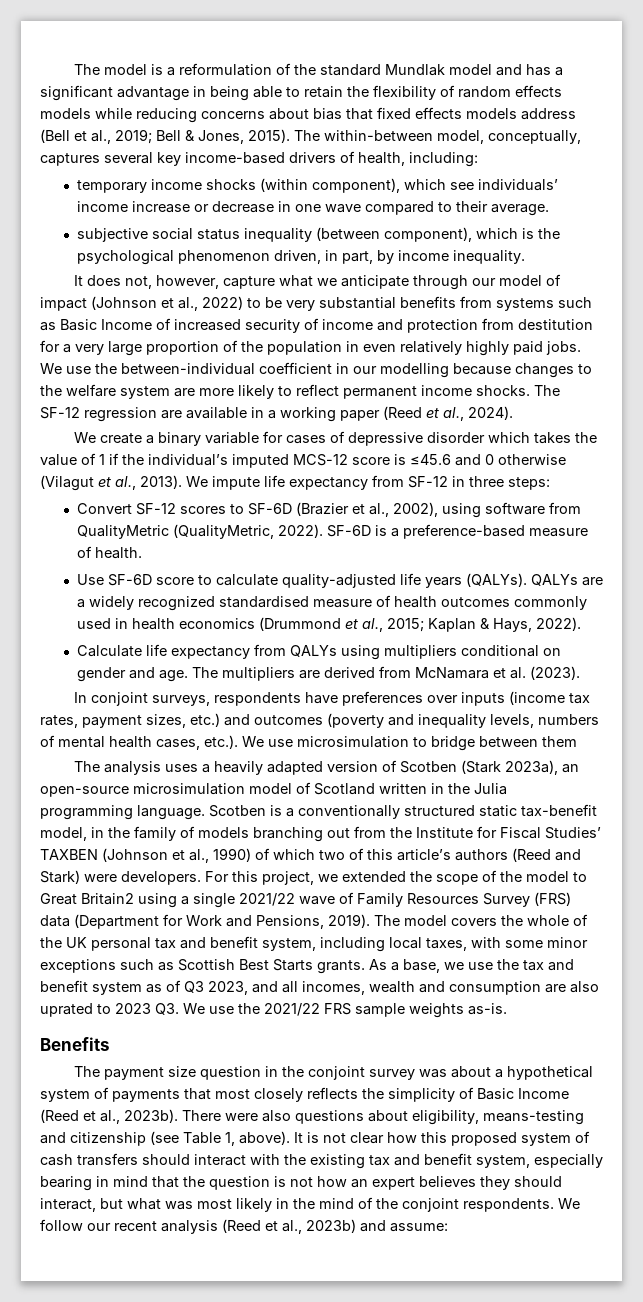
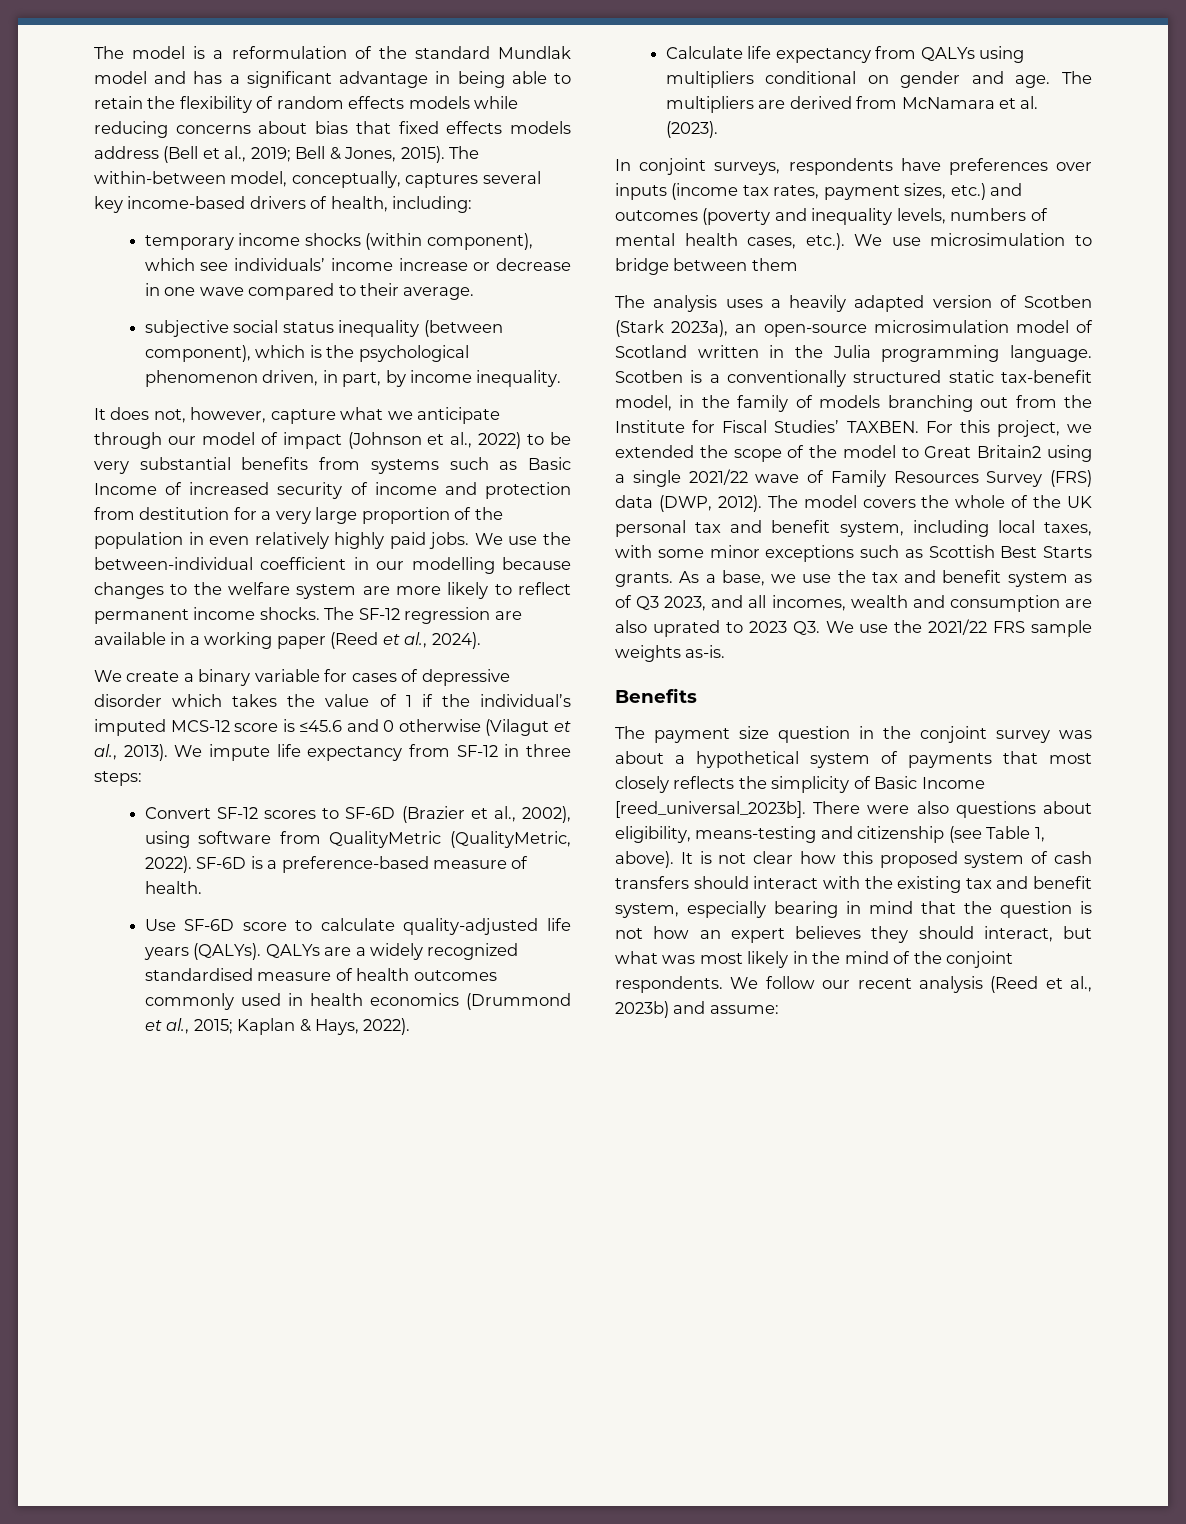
[40,848,581,863] [40,870,201,885] TAXBEN (Johnson et al., 1990) of which two of this article’s authors (Reed and Stark) were developers. -> [846,421,919,433] TAXBEN.
[74,914,370,929] (Department for Work and Pensions, 2019). -> [658,495,762,512] (DWP, 2012).
[40,1109,178,1124] (Reed et al., 2023b). -> [615,801,806,818] [reed_universal_2023b].

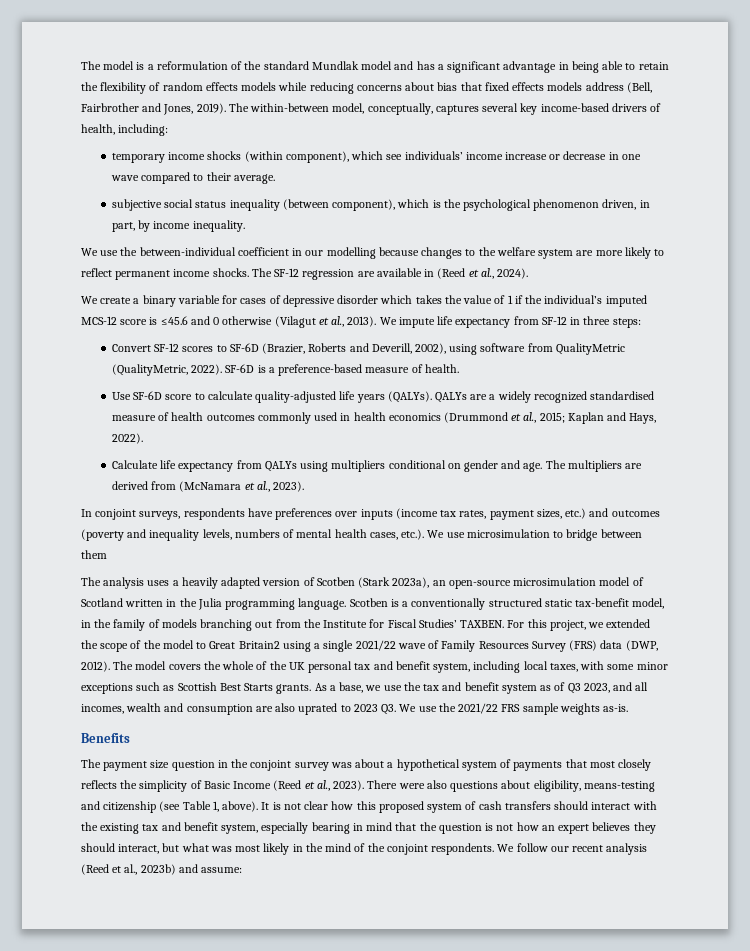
[163,146,445,163] (Bell et al., 2019; Bell & Jones, 2015). -> [626,82,652,93] [81,103,226,115] (Bell, Fairbrother and Jones, 2019).
[94,407,501,424] [94,432,571,449] [94,457,571,474] [94,482,571,499] [94,507,503,524] [94,532,470,549] It does not, however, capture what we anticipate through our model of impact (Johnson et al., 2022) to be very substantial benefits from systems such as Basic Income of increased security of income and protection from destitution for a very large proportion of the population in even relatively highly paid jobs. -> (245, 226) none
[189,632,326,649] a working paper -> (435, 273) none
[401,806,516,823] (Brazier et al., -> [262,343,412,354] (Brazier, Roberts and Deverill,
[299,1019,311,1032] & -> [607,412,627,421] and
[901,96,1039,109] [665,121,718,138] McNamara et al. (2023). -> [179,481,305,492] (McNamara et al., 2023).
[615,801,806,818] [reed_universal_2023b]. -> [273,780,365,791] (Reed et al., 2023).

